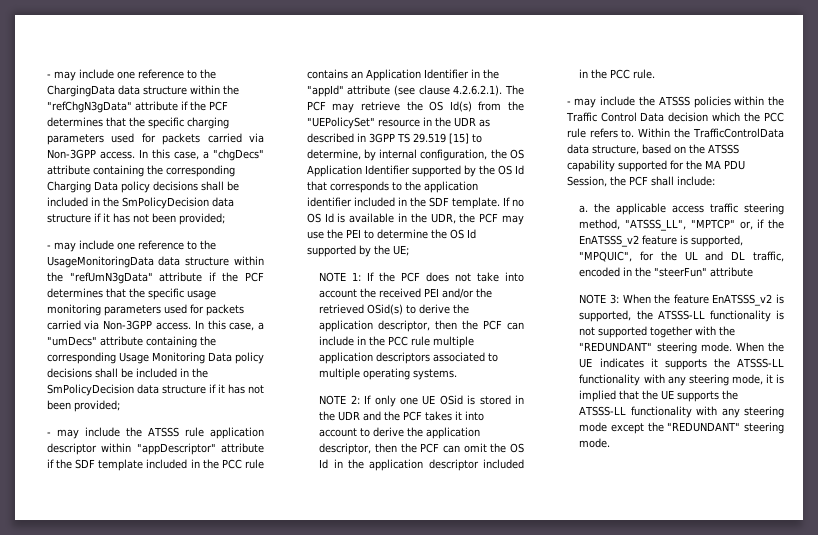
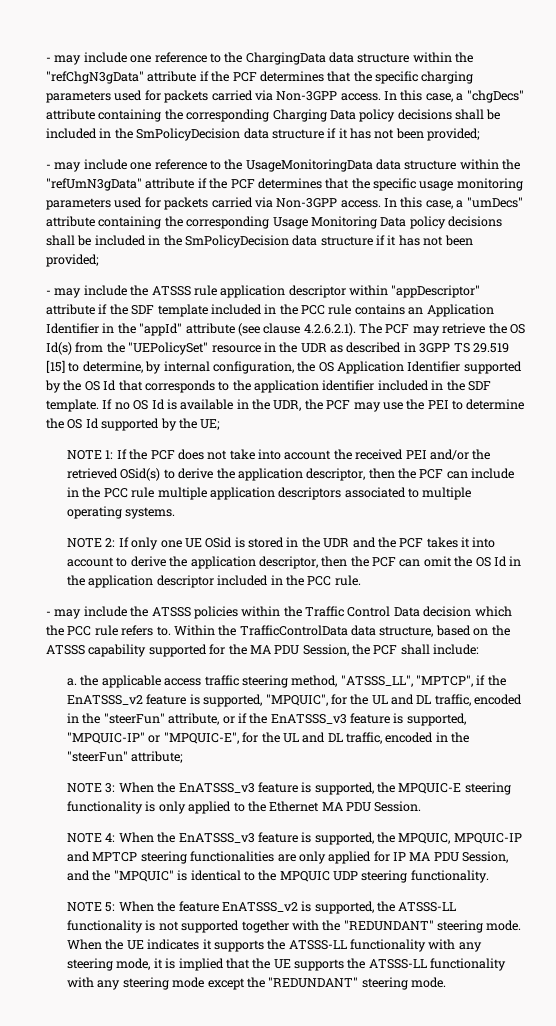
[690,219,753,230] "MPTCP" or, -> [416,675,474,687] "MPTCP",
[710,267,754,277] [579,294,620,304] attribute // NOTE 3: -> [168,713,466,726] [67,732,470,744] [67,751,184,763] [67,782,511,795] [67,801,422,814] [67,832,522,845] [67,851,509,864] [67,870,489,883] [67,902,116,912] attribute, or if the EnATSSS_v3 feature is supported, "MPQUIC-IP" or "MPQUIC-E", for the UL and DL traffic, encoded in the "steerFun" attribute; // NOTE 3: When the EnATSSS_v3 feature is supported, the MPQUIC-E steering functionality is only applied to the Ethernet MA PDU Session. // NOTE 4: When the EnATSSS_v3 feature is supported, the MPQUIC, MPQUIC-IP and MPTCP steering functionalities are only applied for IP MA PDU Session, and the "MPQUIC" is identical to the MPQUIC UDP steering functionality. // NOTE 5:

